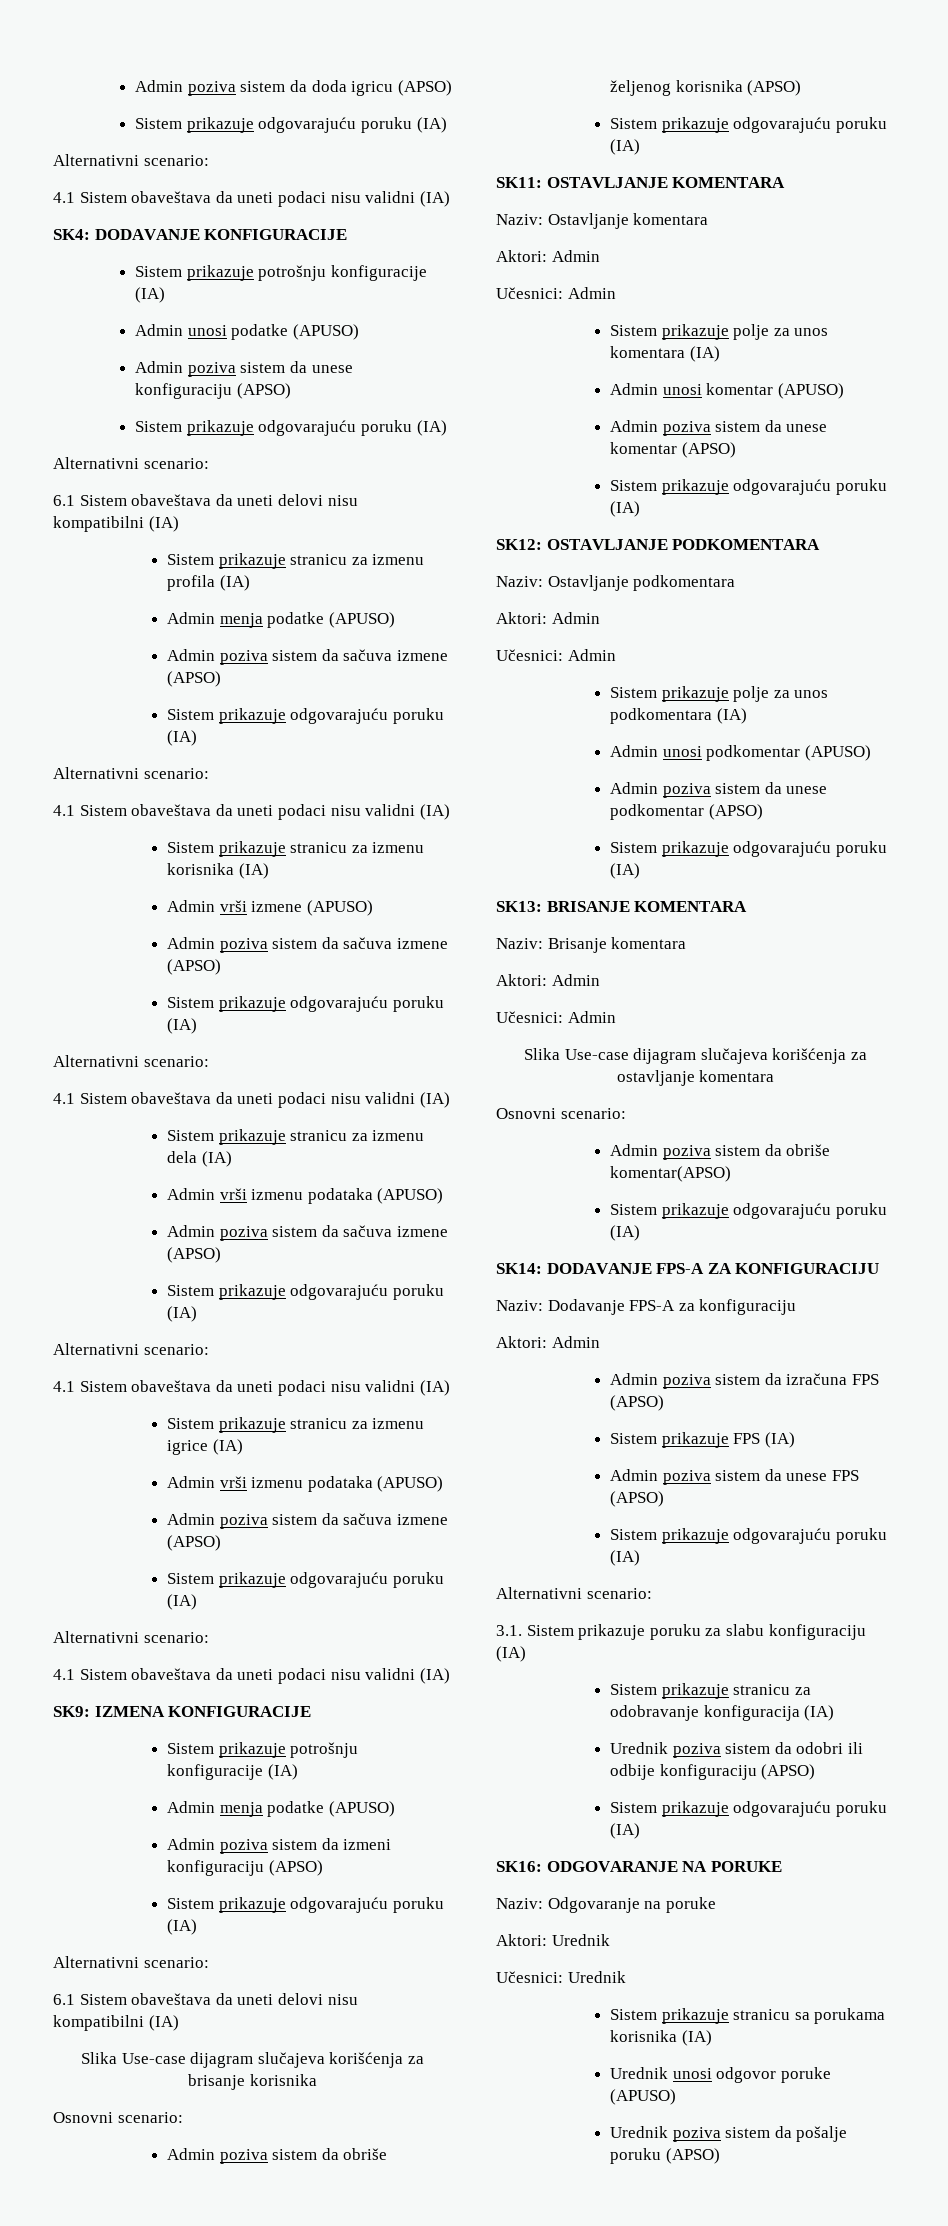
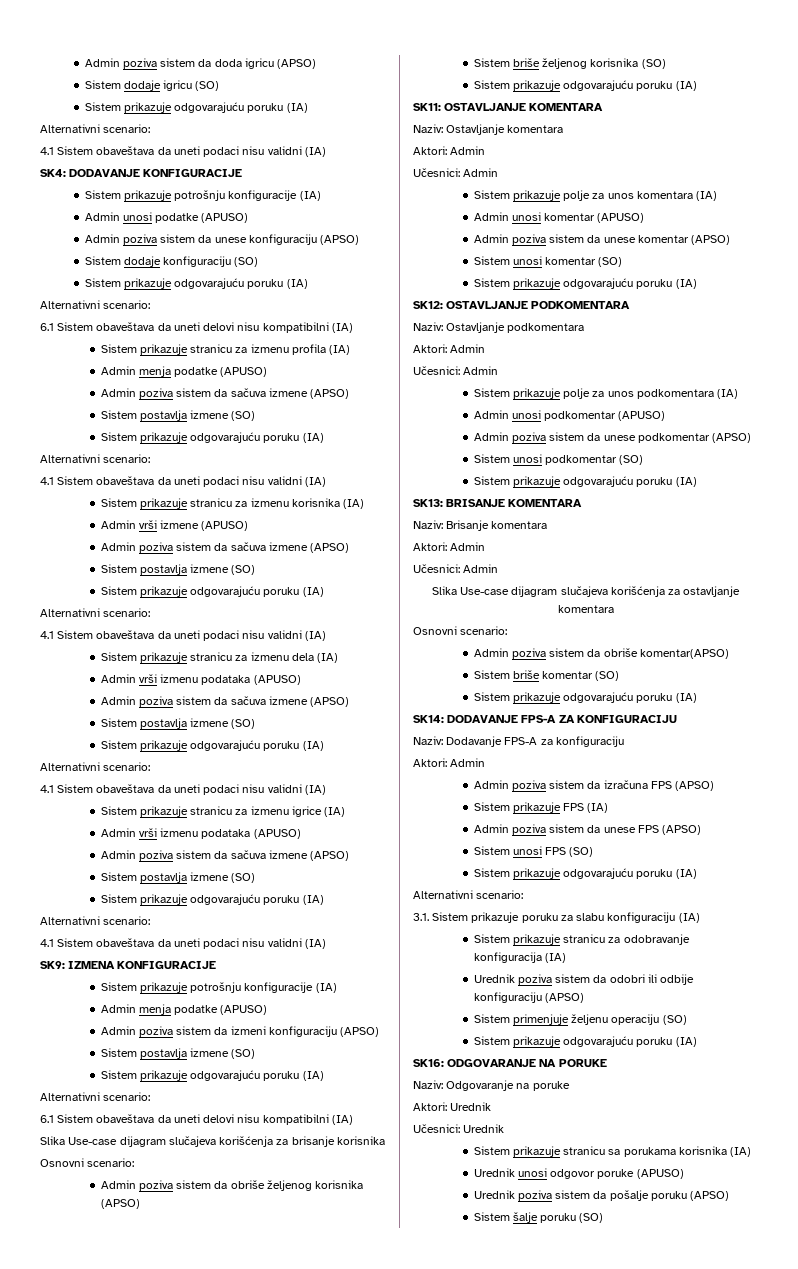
(452, 88) none -> [84,80,220,91] // Sistem dodaje igricu (SO)
(291, 391) none -> [84,256,259,267] // Sistem dodaje konfiguraciju (SO)
(222, 679) none -> [100,410,256,421] // Sistem postavlja izmene (SO)
(222, 967) none -> [100,564,256,575] // Sistem postavlja izmene (SO)
(222, 1255) none -> [100,718,256,729] // Sistem postavlja izmene (SO)
(222, 1543) none -> [100,872,256,883] // Sistem postavlja izmene (SO)
(323, 1868) none -> [100,1048,256,1059] // Sistem postavlja izmene (SO)
(802, 88) none -> [473,58,666,69] // Sistem briše željenog korisnika (SO)
(736, 450) none -> [473,256,623,267] // Sistem unosi komentar (SO)
(763, 812) none -> [473,454,644,465] // Sistem unosi podkomentar (SO)
(732, 1174) none -> [473,670,620,681] // Sistem briše komentar (SO)
(665, 1499) none -> [473,846,594,857] // Sistem unosi FPS (SO)
(816, 1772) none -> [473,1014,687,1025] // Sistem primenjuje željenu operaciju (SO)
(720, 2156) none -> [473,1212,604,1223] // Sistem šalje poruku (SO)

